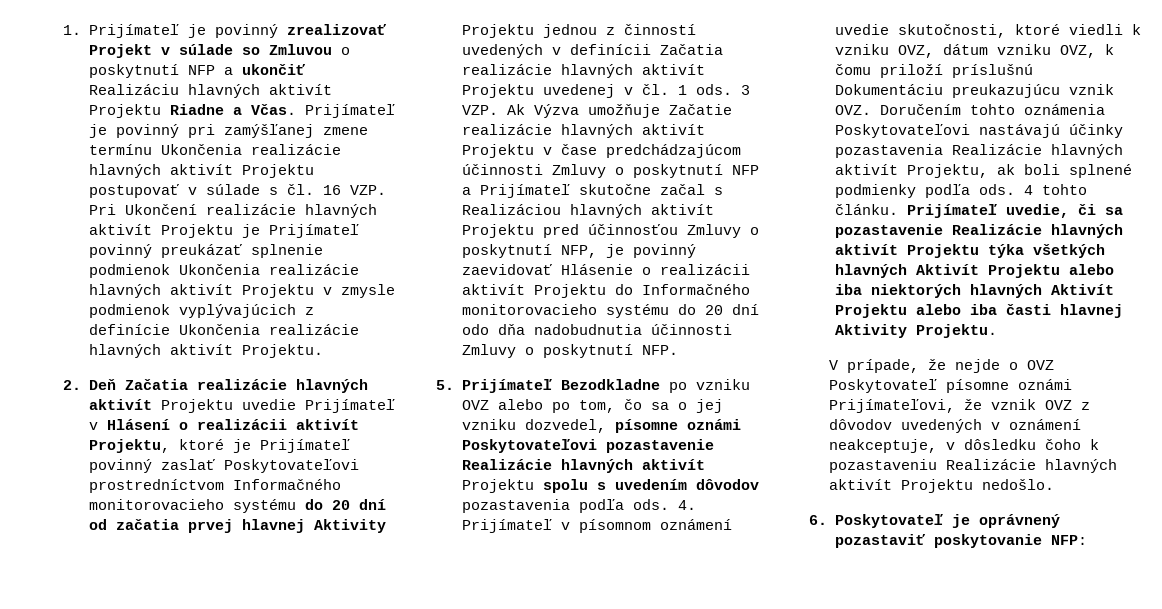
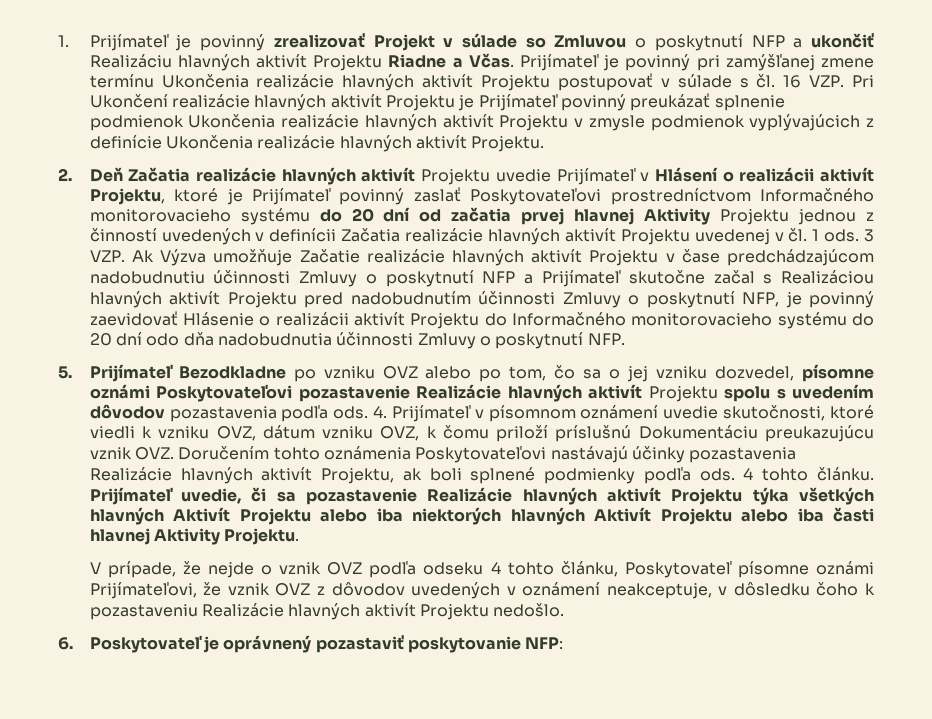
(741, 151) none -> [89,271,205,284] nadobudnutiu
[587,224,678,235] účinnosťou -> [350,291,556,305] nadobudnutím účinnosti
[1027,360,1055,370] OVZ -> [279,561,618,578] vznik OVZ podľa odseku 4 tohto článku,

